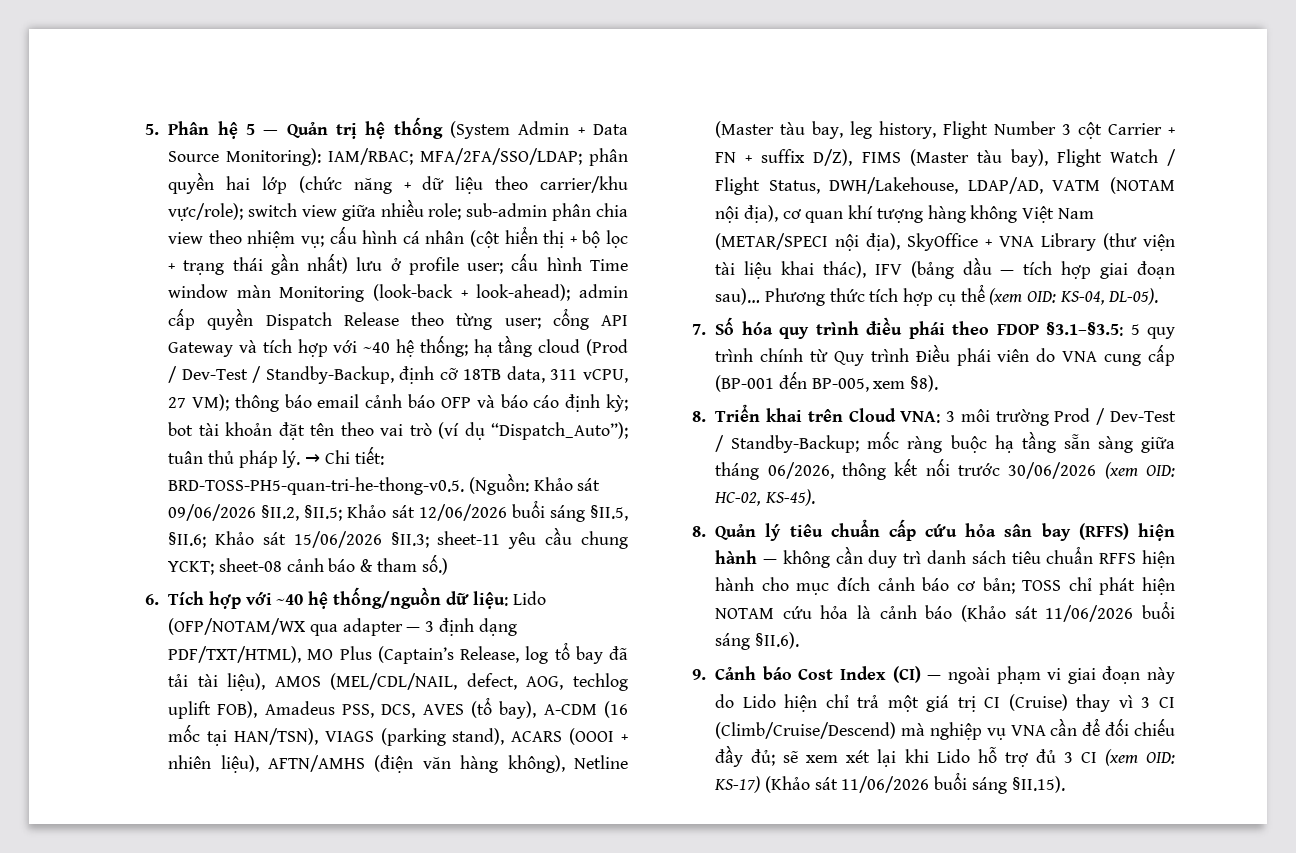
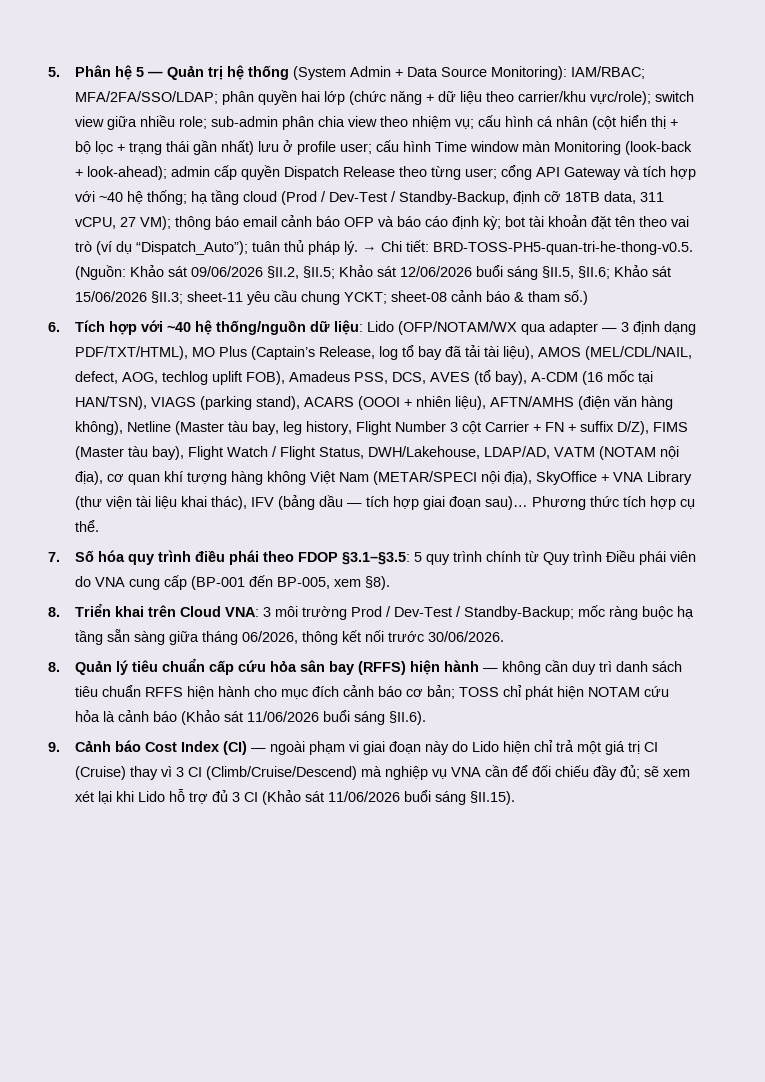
[960,284,1159,305] thể (xem OID: KS-04, DL-05). -> [75,520,100,532] thể.
[1008,462,1175,479] [714,489,815,506] 30/06/2026 (xem OID: HC-02, KS-45). -> [428,631,505,642] 30/06/2026.
[1104,749,1175,766] [714,776,761,793] (xem OID: KS-17) -> (259, 797) none

